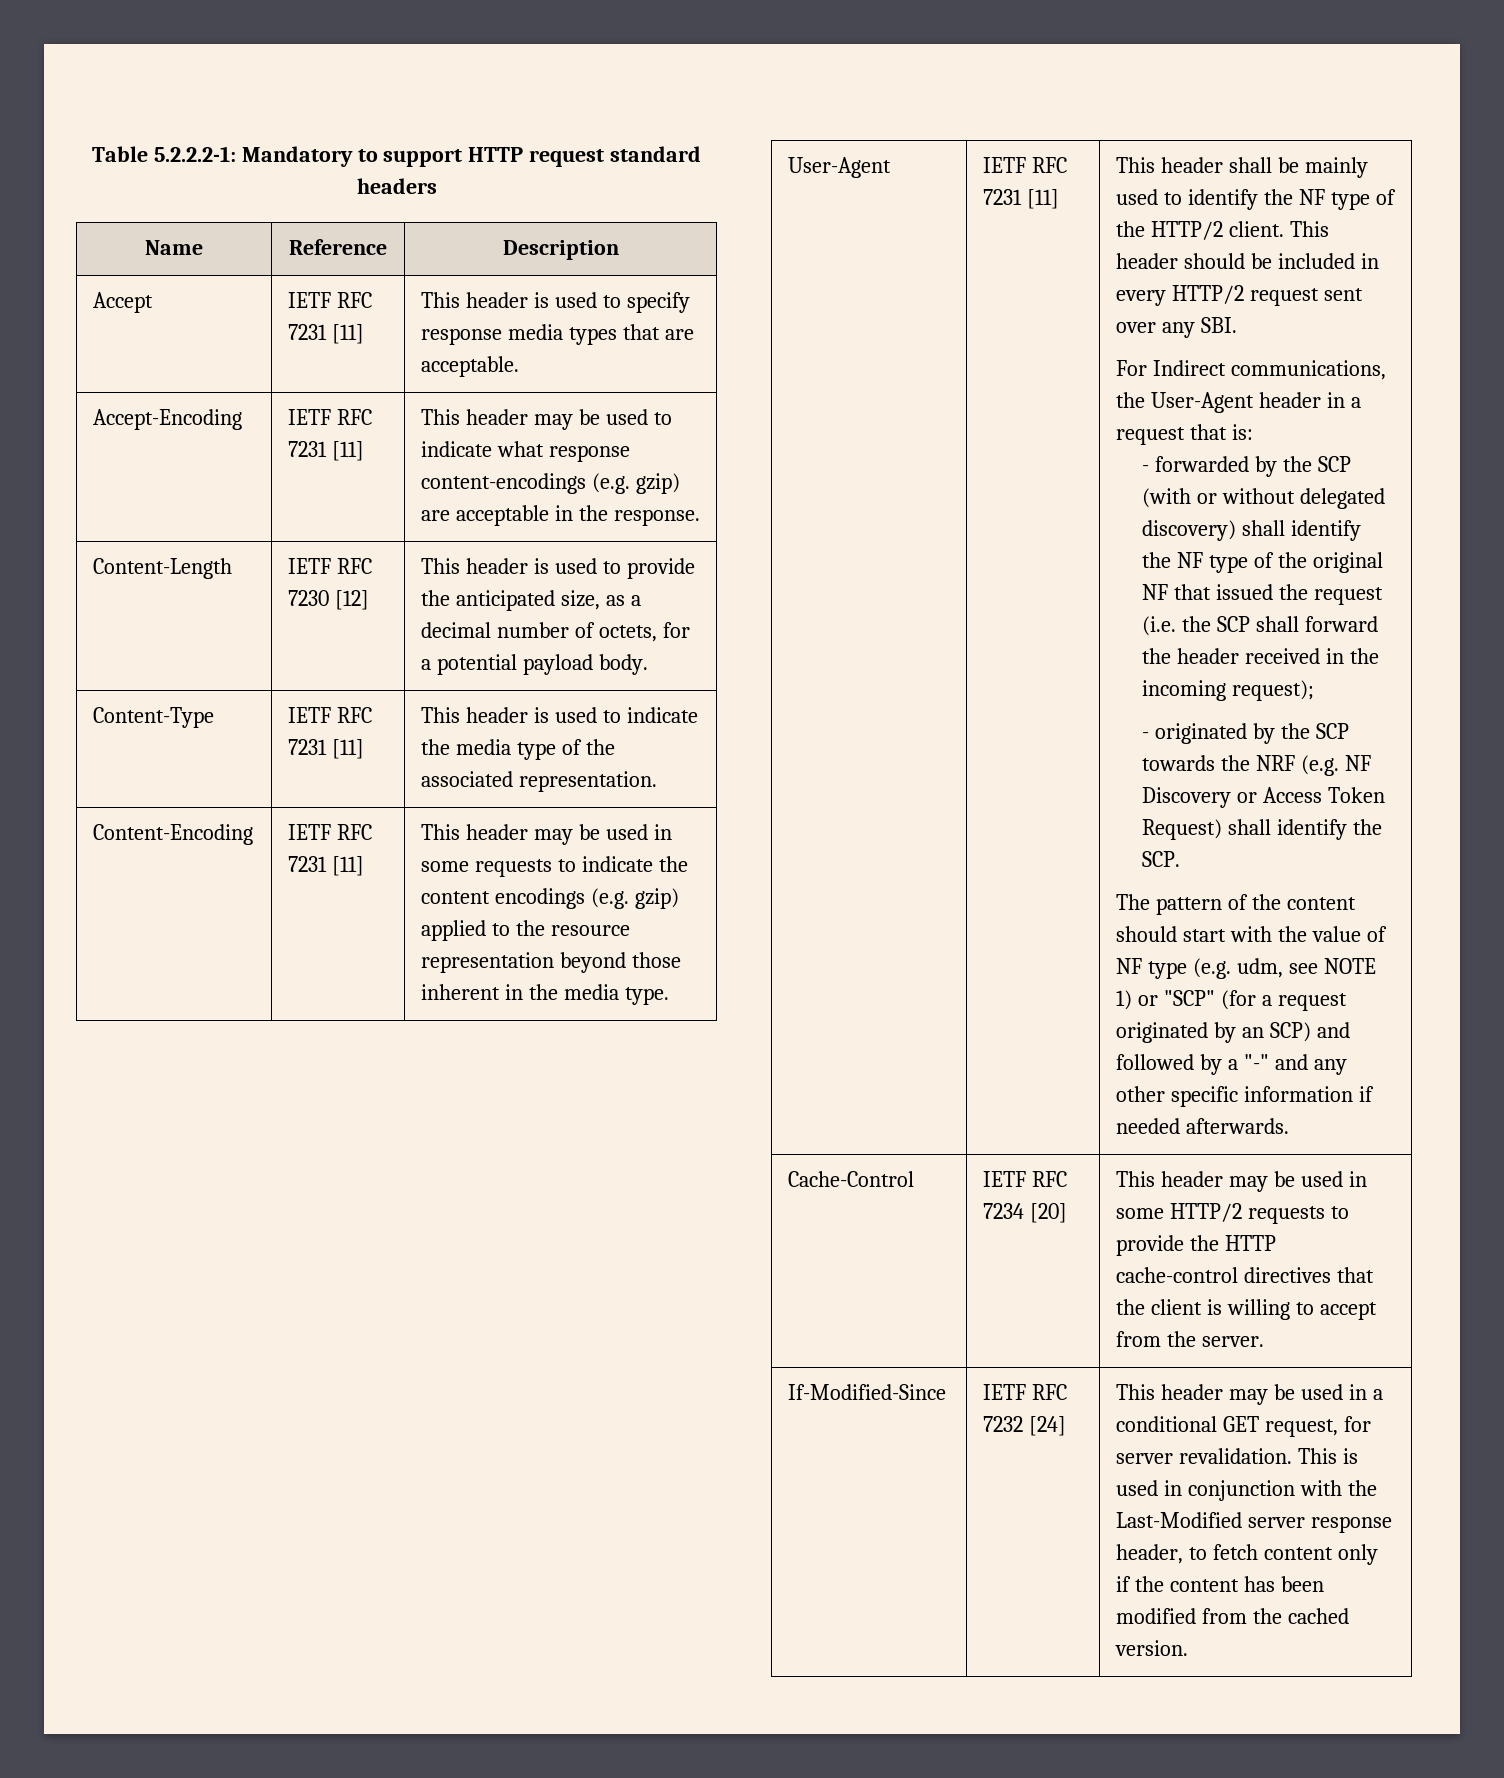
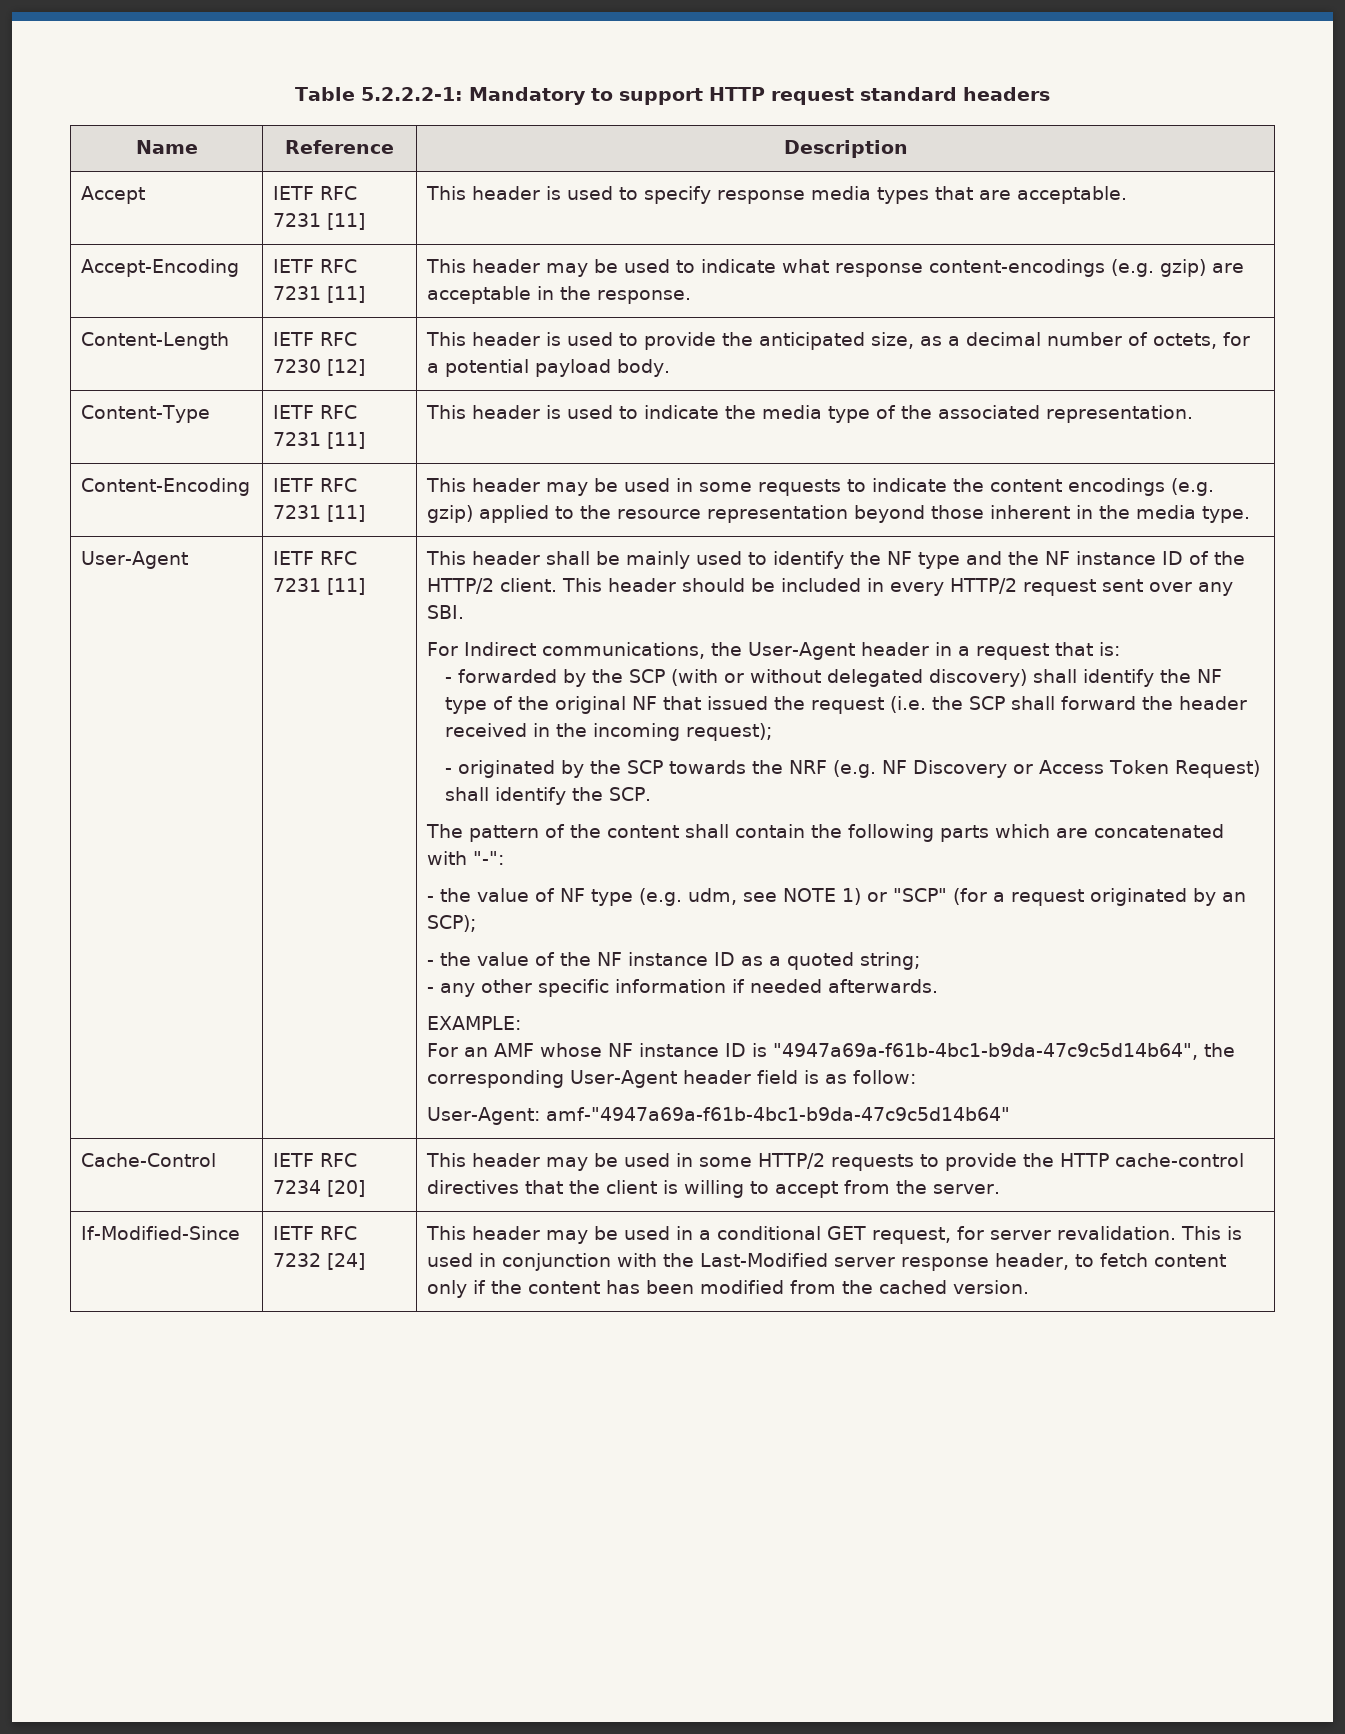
(1370, 201) none -> [966,551,1184,565] and the NF instance ID
[1116,926,1272,942] should start with -> [685,824,1225,842] [427,851,505,865] [427,896,435,902] shall contain the following parts which are concatenated with "-": // -
[1269,1022,1350,1042] [1116,1054,1308,1075] SCP) and followed by a "-" and -> [427,915,477,932] [427,952,921,970] [427,987,435,993] SCP); // - the value of the NF instance ID as a quoted string; // -
(1289, 1126) none -> [427,1016,522,1030] [427,1043,1236,1060] [427,1070,917,1088] [427,1107,1011,1125] // EXAMPLE: // For an AMF whose NF instance ID is "4947a69a-f61b-4bc1-b9da-47c9c5d14b64", the corresponding User-Agent header field is as follow: // User-Agent: amf-"4947a69a-f61b-4bc1-b9da-47c9c5d14b64"

